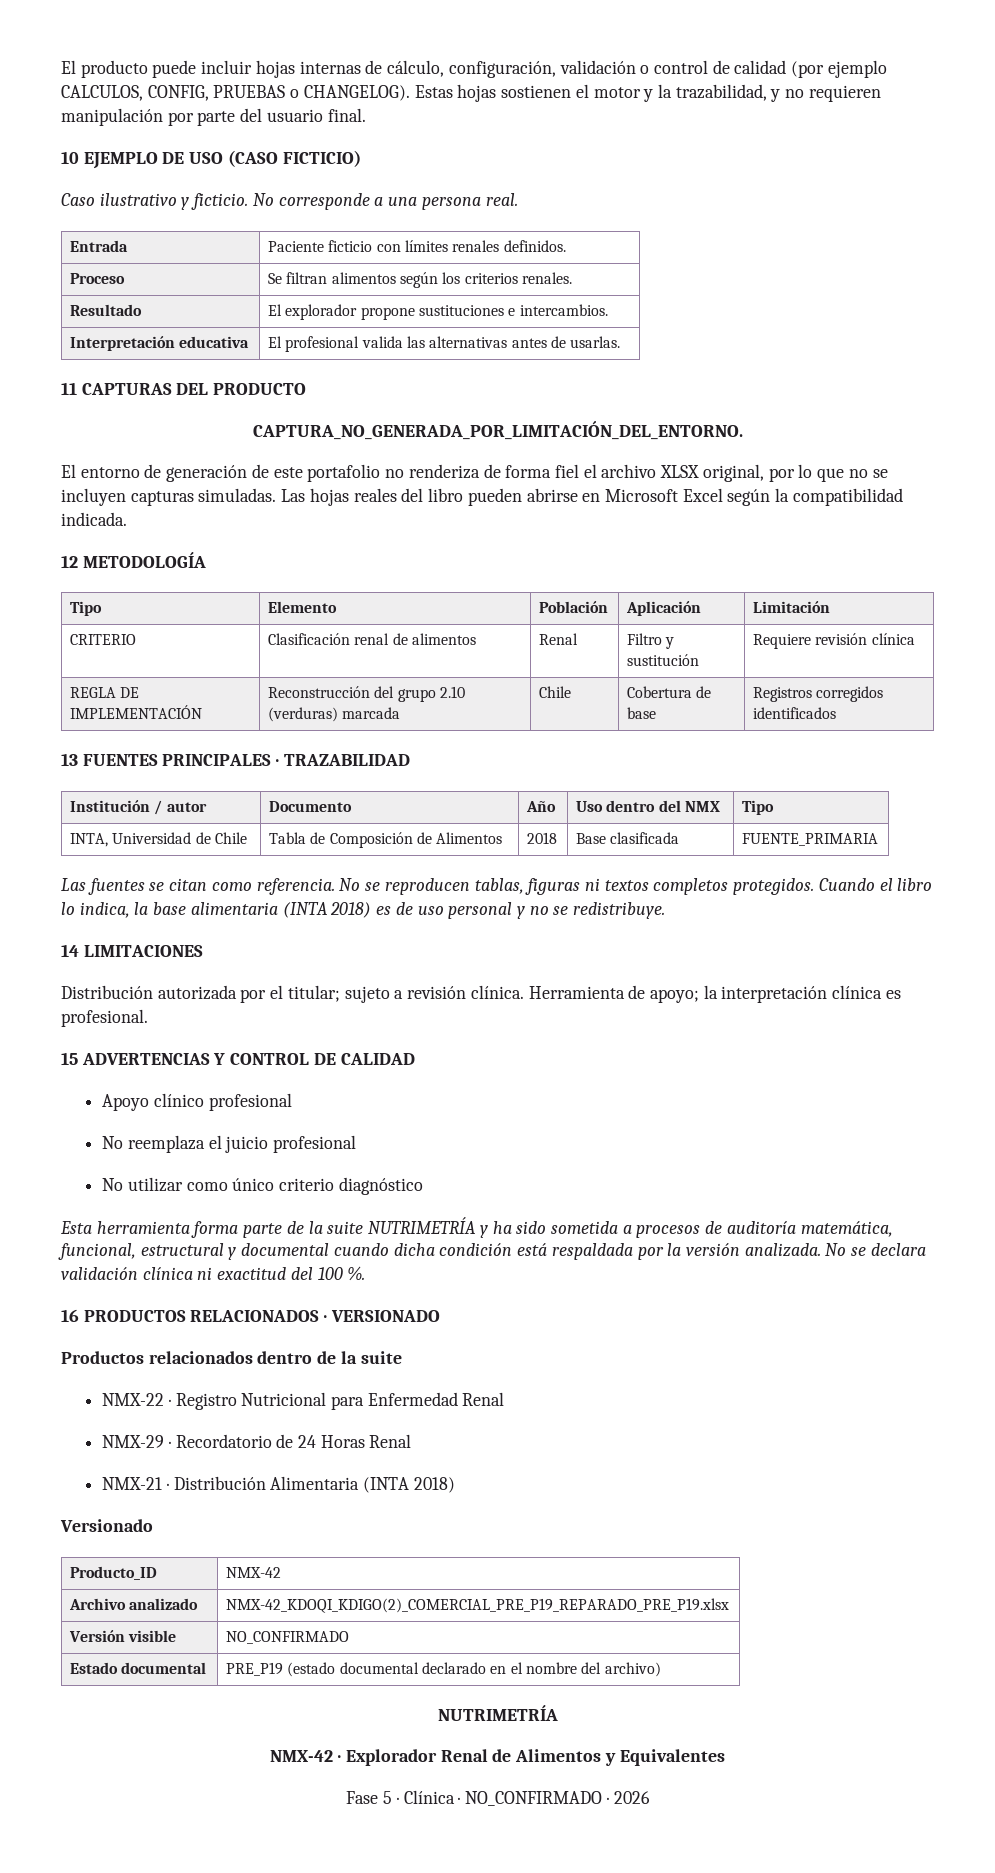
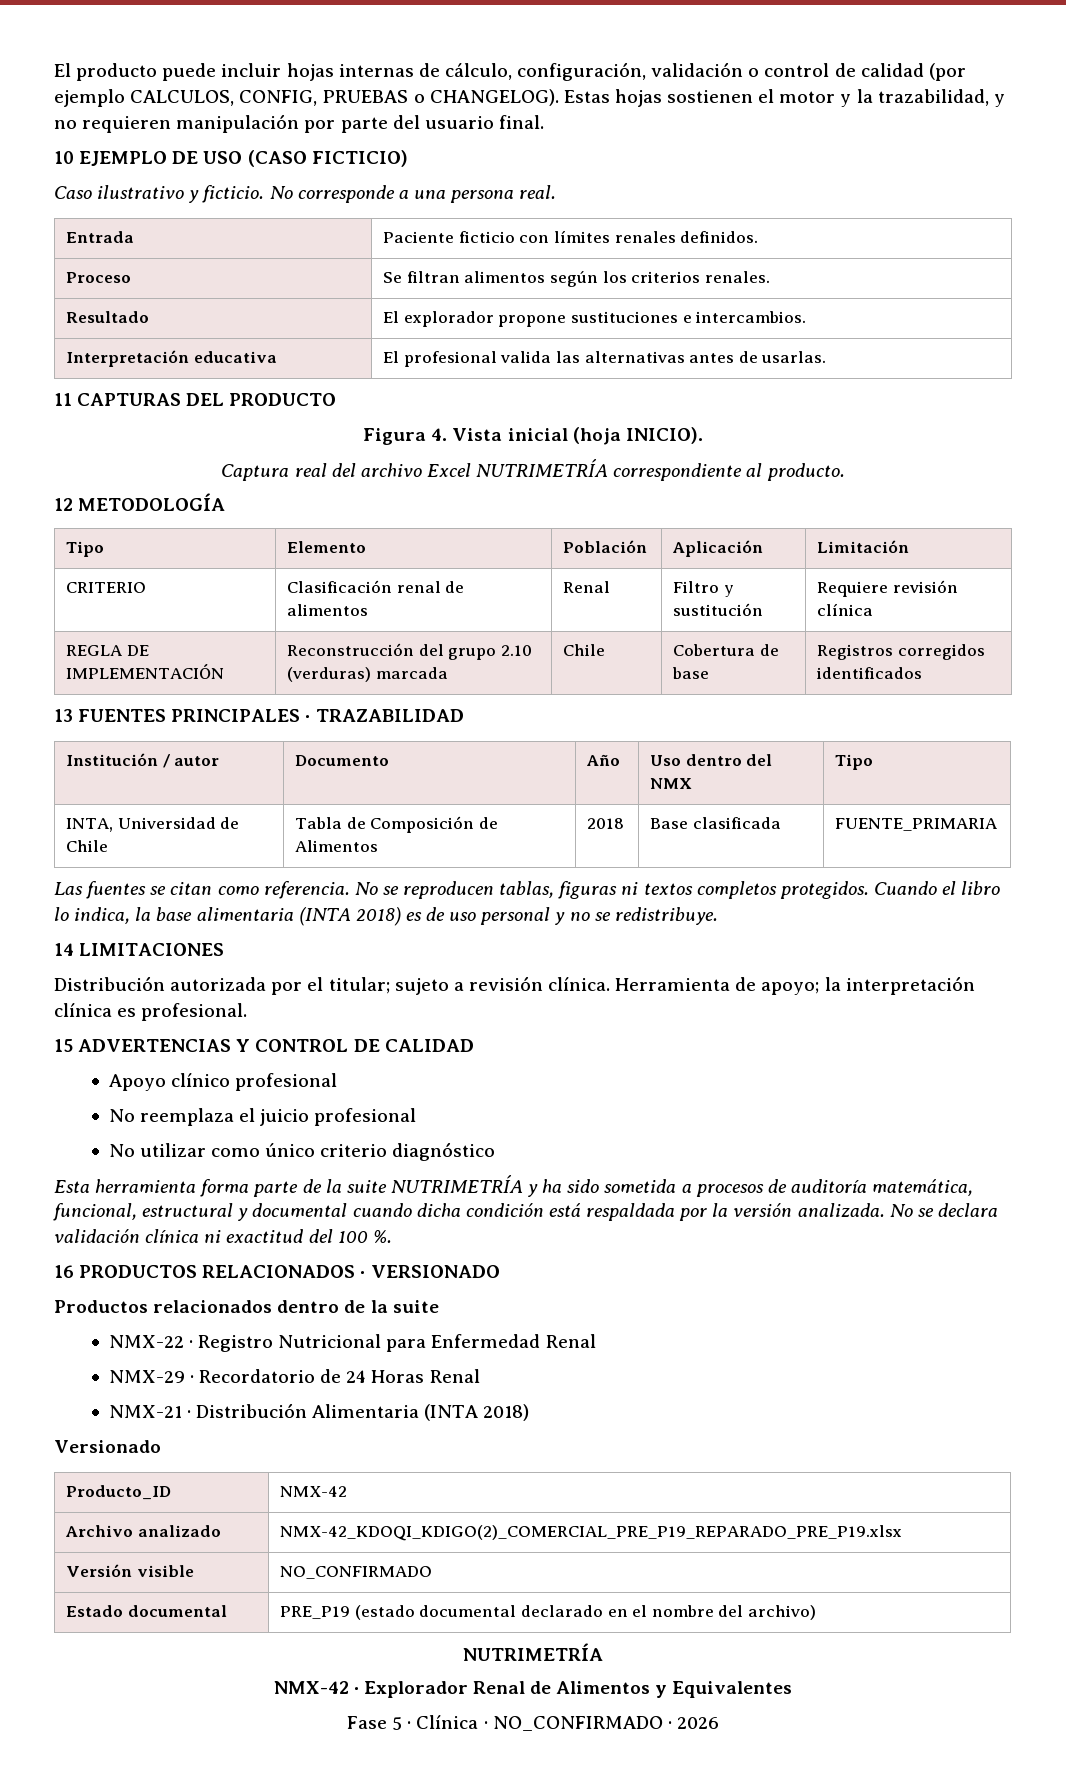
[252,421,743,440] [61,464,888,482] [61,488,903,506] [61,512,127,526] CAPTURA_NO_GENERADA_POR_LIMITACIÓN_DEL_ENTORNO. // El entorno de generación de este portafolio no renderiza de forma fiel el archivo XLSX original, por lo que no se incluyen capturas simuladas. Las hojas reales del libro pueden abrirse en Microsoft Excel según la compatibilidad indicada. -> [363,427,703,445] [221,459,845,481] Figura 4. Vista inicial (hoja INICIO). // Captura real del archivo Excel NUTRIMETRÍA correspondiente al producto.

